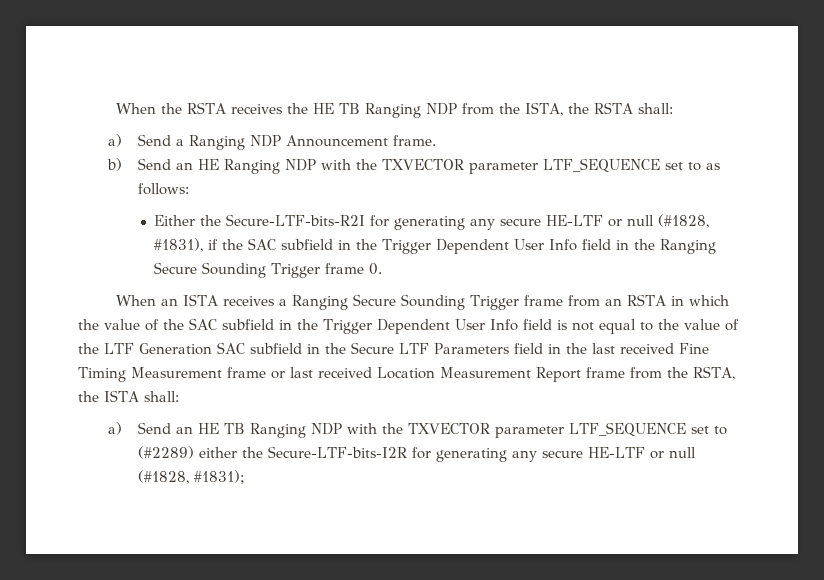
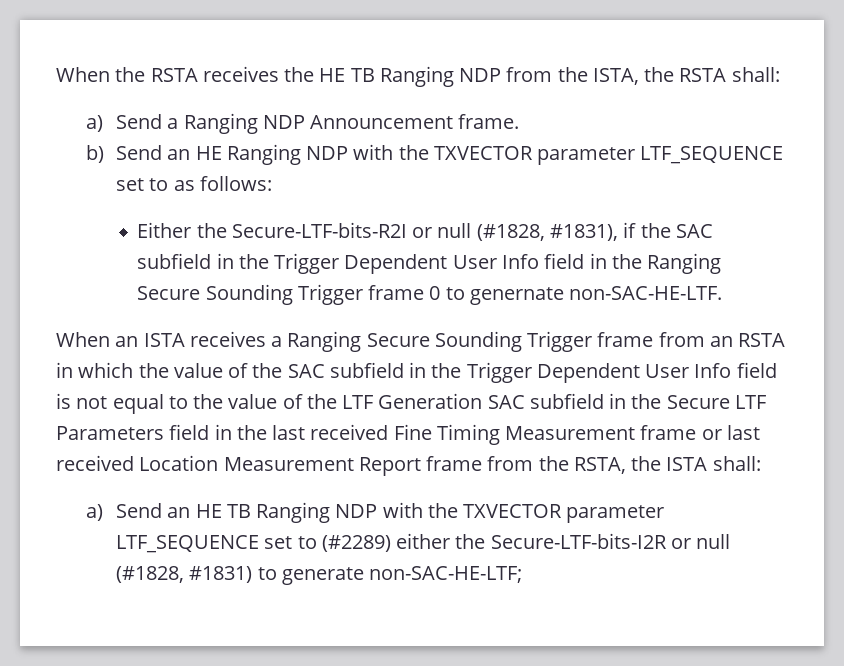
[370,215,604,230] for generating any secure HE-LTF -> (407, 230) none
[369,263,383,275] 0. -> [429,286,723,305] 0 to genernate non-SAC-HE-LTF.
[411,447,696,462] [137,470,245,484] for generating any secure HE-LTF or null (#1828, #1831); -> [670,534,731,549] [115,566,523,585] or null (#1828, #1831) to generate non-SAC-HE-LTF;

